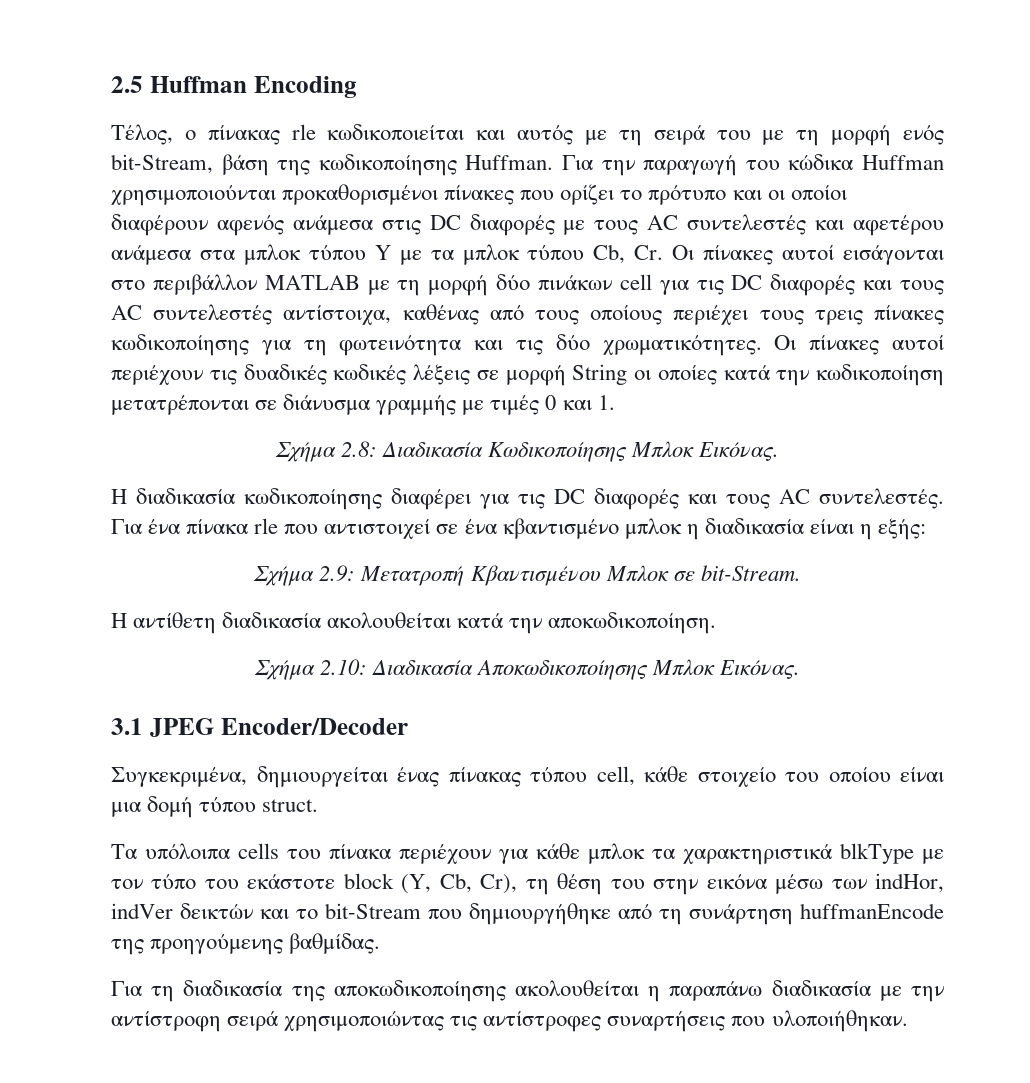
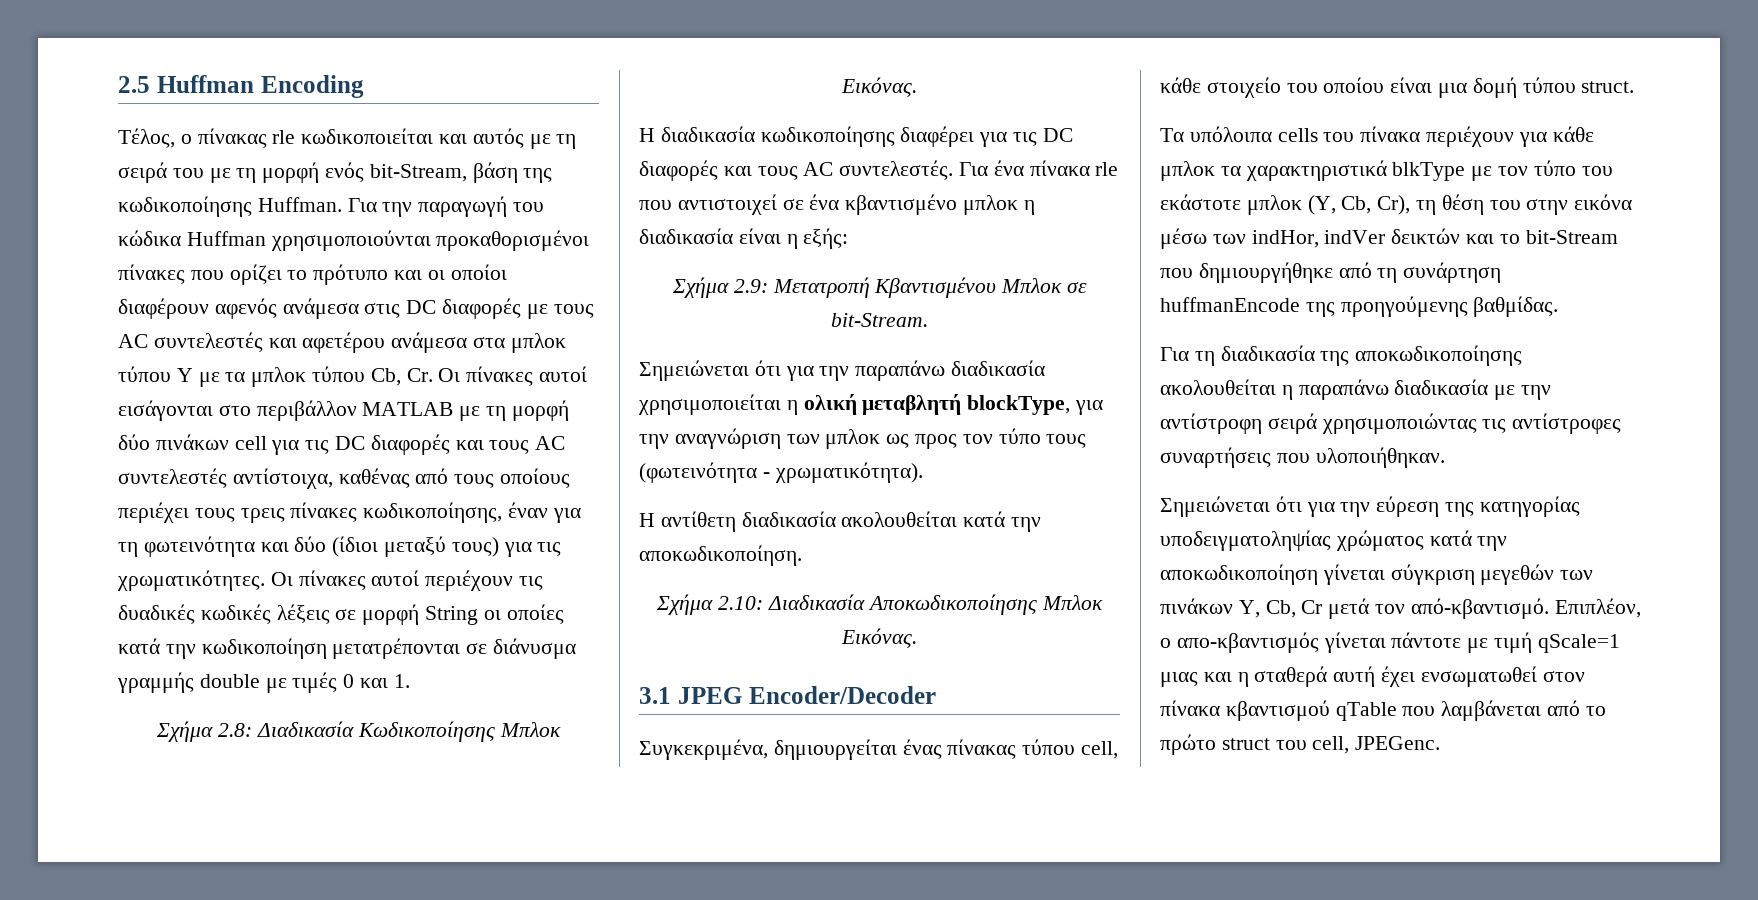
[111,334,249,356] κωδικοποίησης -> [363,502,549,523] κωδικοποίησης, έναν
[516,334,590,355] τις δύο -> [294,536,562,557] δύο (ίδιοι μεταξύ τους) για τις
(457, 405) none -> [199,674,260,688] double
(801, 573) none -> [639,360,1046,381] [638,394,1104,415] [639,428,1087,449] [639,462,923,483] // Σημειώνεται ότι για την παραπάνω διαδικασία χρησιμοποιείται η ολική μεταβλητή blockType, για την αναγνώριση των μπλοκ ως προς τον τύπο τους (φωτεινότητα - χρωματικότητα).
[343,873,394,889] block -> [1246,195,1302,215] μπλοκ
(908, 1021) none -> [1160,496,1580,517] [1160,530,1508,551] [1160,564,1594,585] [1160,598,1641,619] [1160,632,1620,653] [1160,666,1585,687] [1160,700,1606,721] [1160,734,1441,755] // Σημειώνεται ότι για την εύρεση της κατηγορίας υποδειγματοληψίας χρώματος κατά την αποκωδικοποίηση γίνεται σύγκριση μεγεθών των πινάκων Y, Cb, Cr μετά τον από-κβαντισμό. Επιπλέον, ο απο-κβαντισμός γίνεται πάντοτε με τιμή qScale=1 μιας και η σταθερά αυτή έχει ενσωματωθεί στον πίνακα κβαντισμού qTable που λαμβάνεται από το πρώτο struct του cell, JPEGenc.

